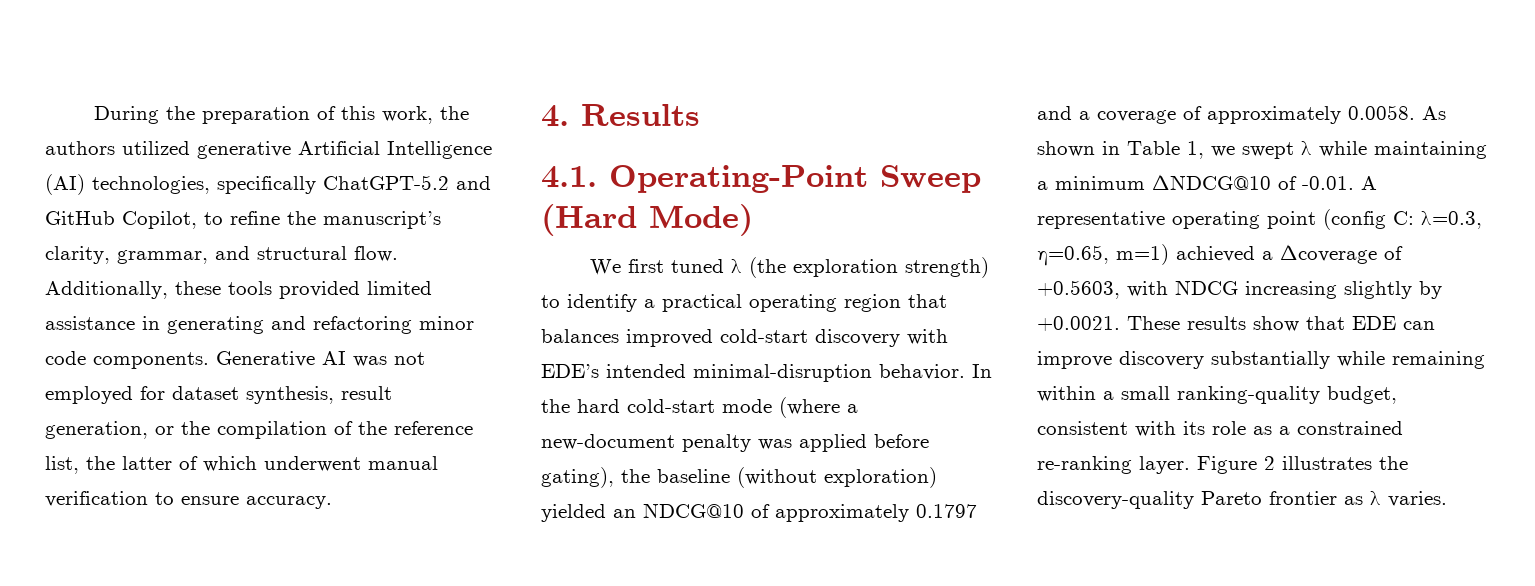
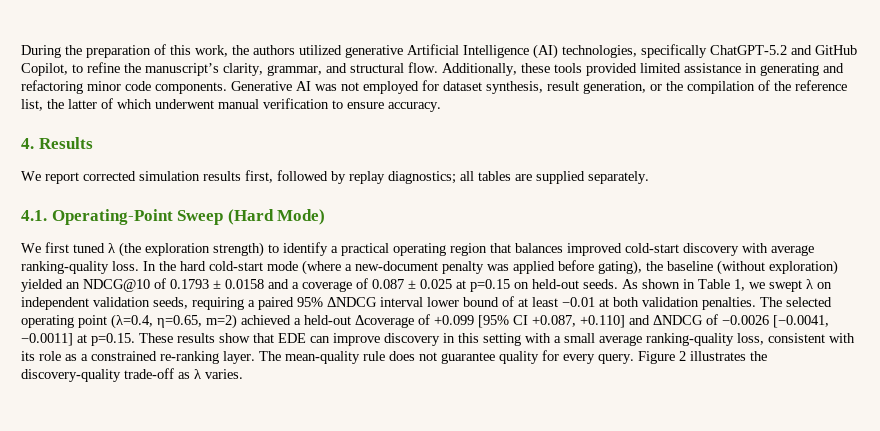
(700, 115) none -> [21,170,649,184] // We report corrected simulation results first, followed by replay diagnostics; all tables are supplied separately.
[541,364,965,382] EDE’s intended minimal-disruption behavior. -> [771,245,814,256] [21,261,139,274] average ranking-quality loss.
[775,504,977,522] approximately 0.1797 -> [170,279,264,289] 0.1793 ± 0.0158
[1207,105,1415,124] approximately 0.0058. -> [372,279,618,292] 0.087 ± 0.025 at p=0.15 on held-out seeds.
[1319,141,1487,159] [1037,174,1377,190] [1037,209,1482,230] [1037,244,1169,266] while maintaining a minimum ΔNDCG@10 of -0.01. A representative operating point (config C: λ=0.3, η=0.65, m=1) -> [817,282,832,289] [21,296,832,310] [21,314,237,329] on independent validation seeds, requiring a paired 95% ΔNDCG interval lower bound of at least −0.01 at both validation penalties. The selected operating point (λ=0.4, η=0.65, m=2)
(1273, 255) none -> [304,315,351,325] held-out
[1037,280,1442,299] [1037,316,1120,331] +0.5603, with NDCG increasing slightly by +0.0021. -> [434,314,829,328] [21,333,135,346] +0.099 [95% CI +0.087, +0.110] and ΔNDCG of −0.0026 [−0.0041, −0.0011] at p=0.15.
[1211,351,1485,369] [1037,386,1397,404] substantially while remaining within a small ranking-quality budget, -> [443,333,764,346] in this setting with a small average ranking-quality loss,
(1190, 465) none -> [259,350,634,364] The mean-quality rule does not guarantee quality for every query.
[1201,491,1337,505] Pareto frontier -> [124,368,174,379] trade-off

